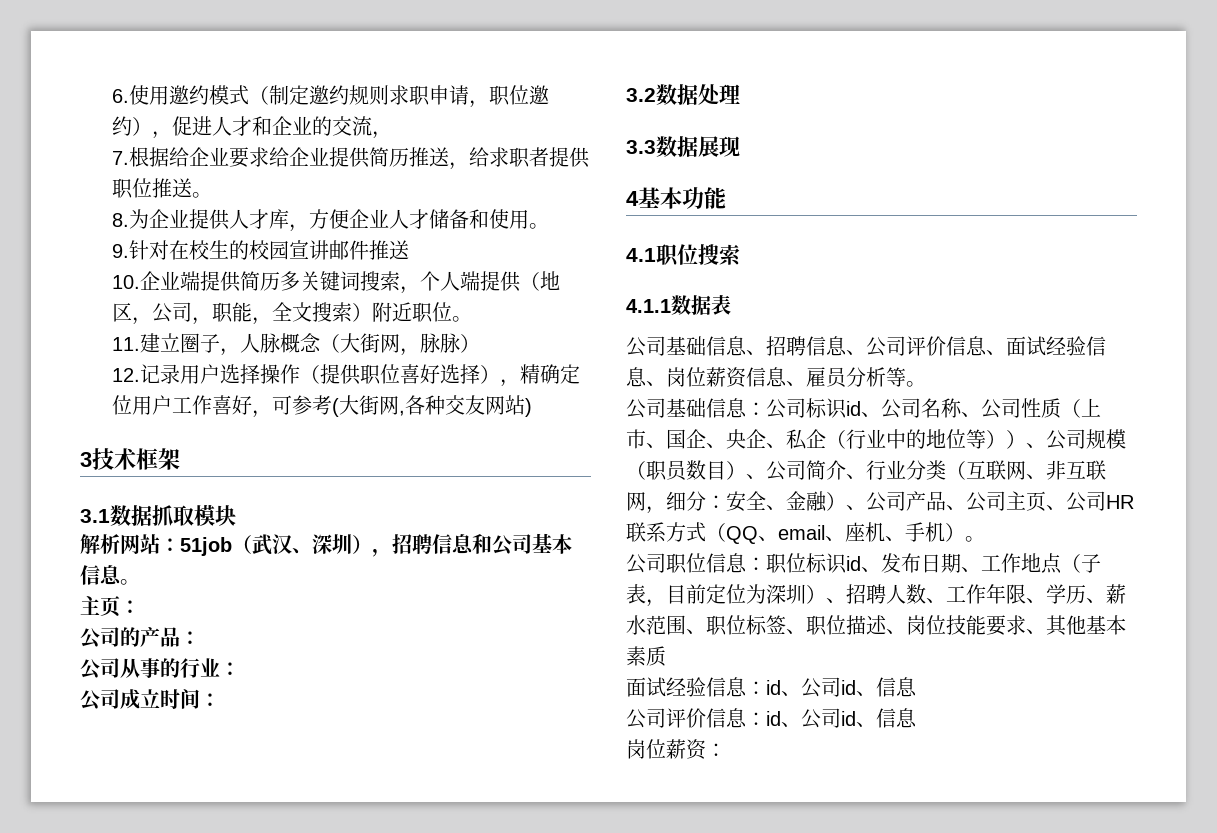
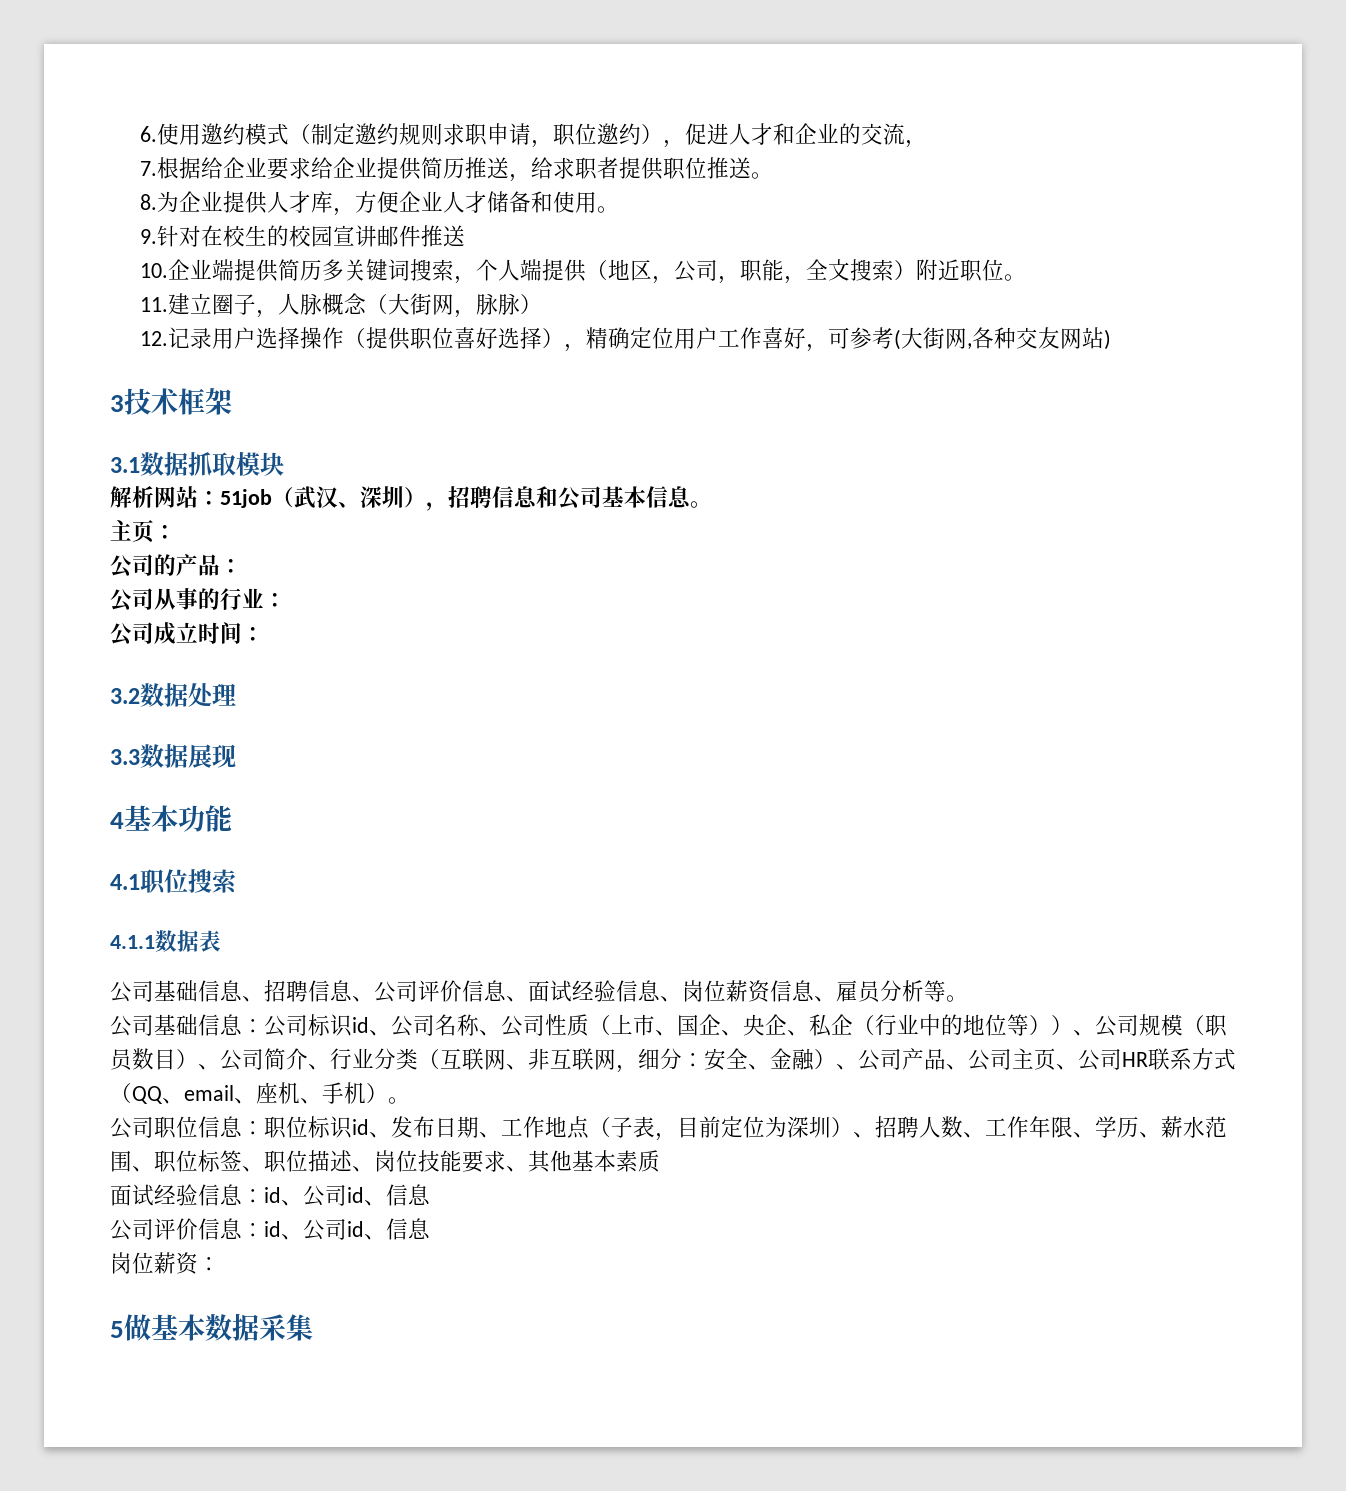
(726, 750) none -> [110,1313,313,1341] // 5做基本数据采集

